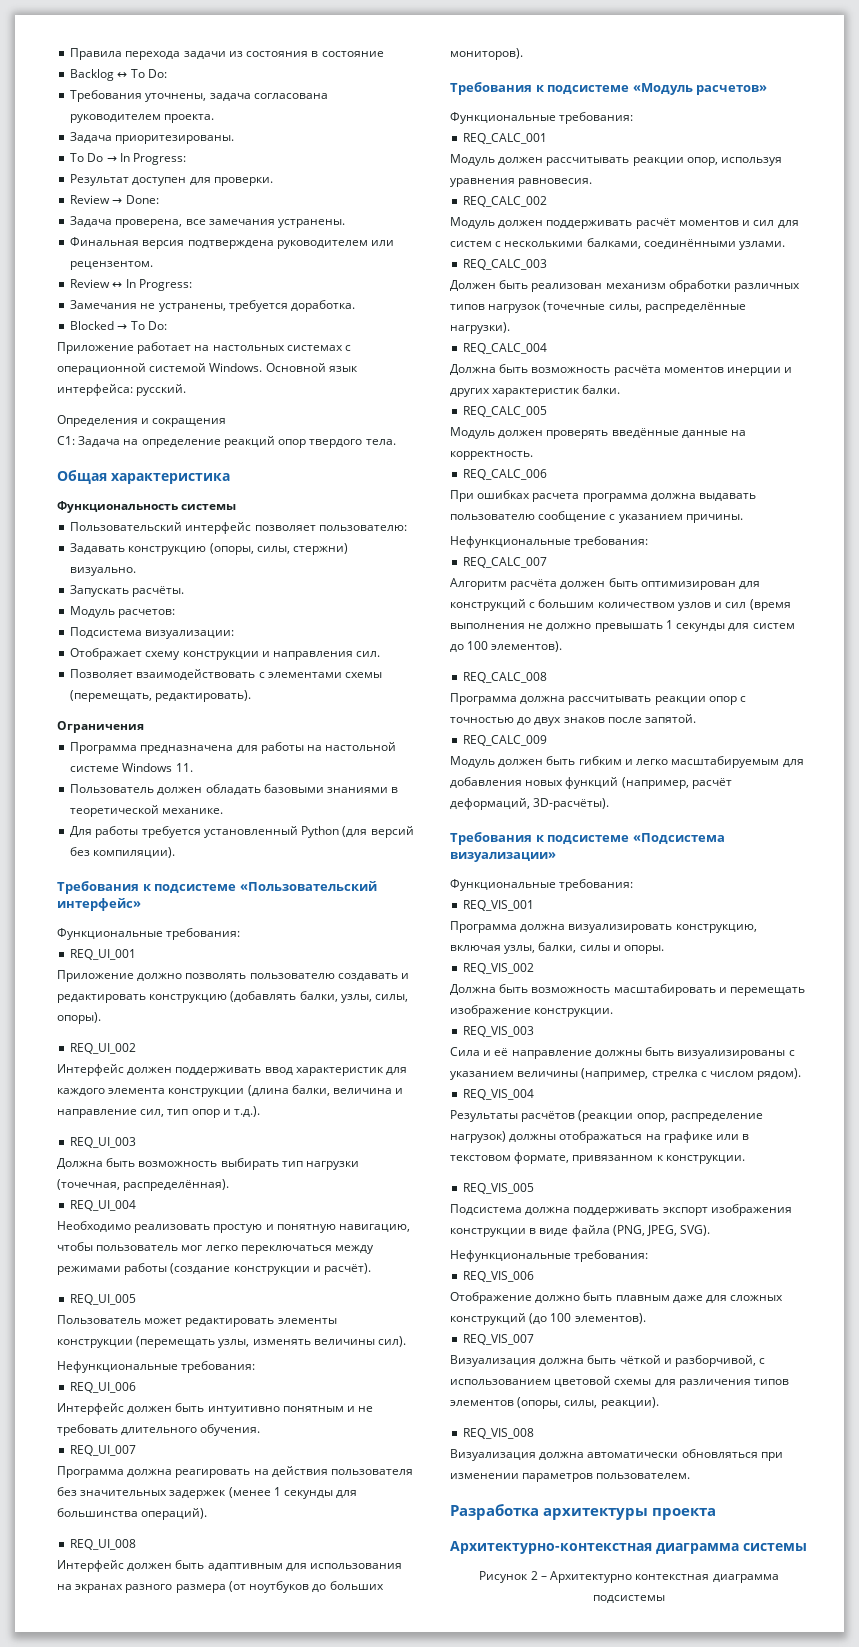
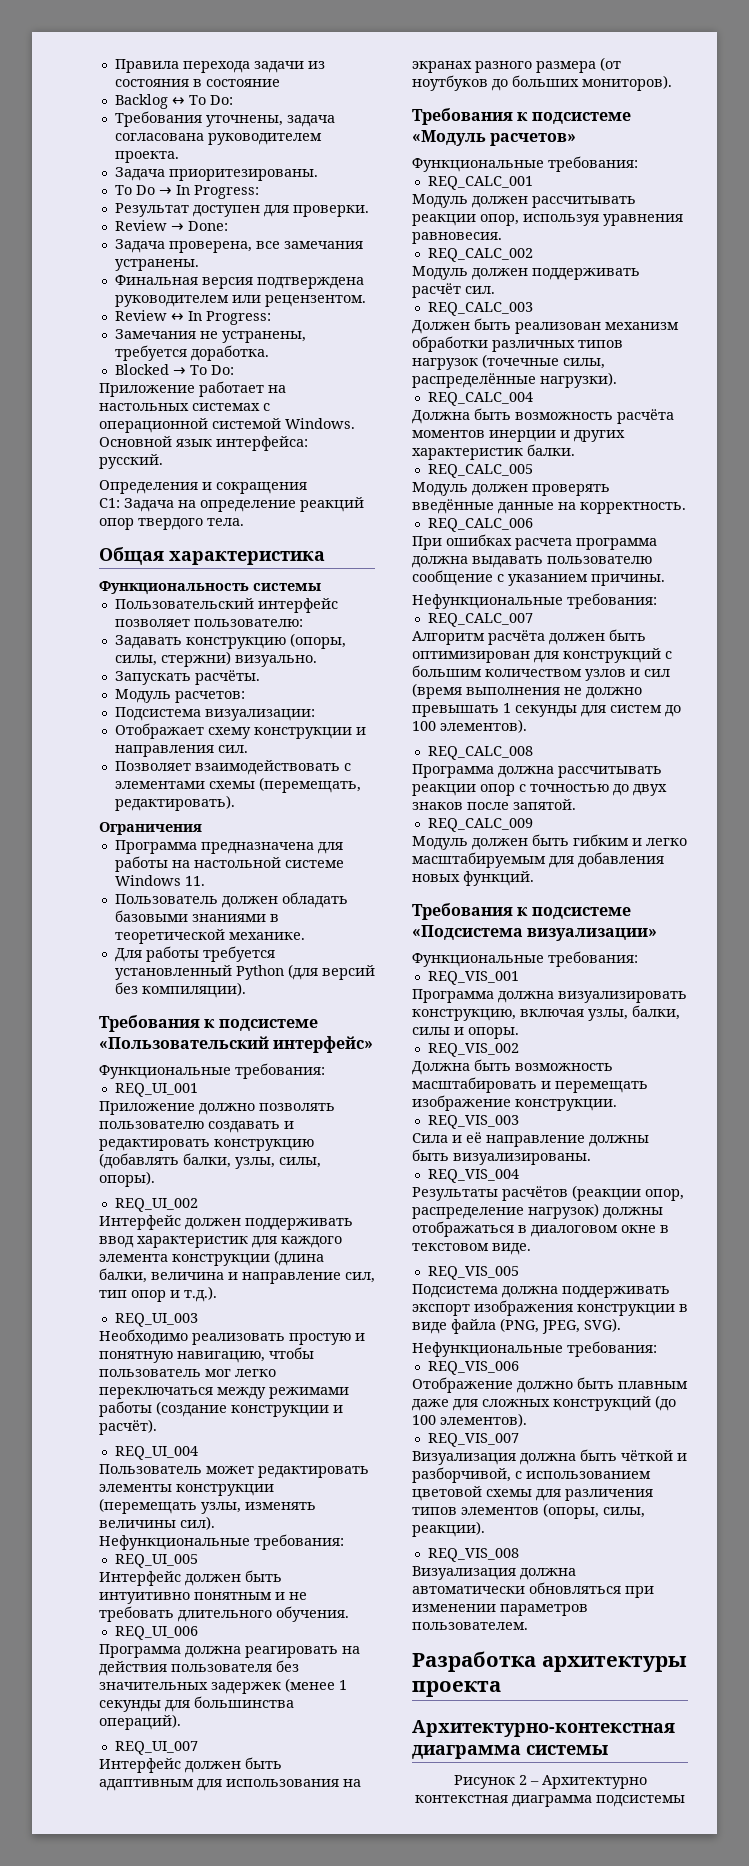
[57,1158,360,1170] [57,1179,230,1191] [70,1200,137,1211] // Должна быть возможность выбирать тип нагрузки (точечная, распределённая). // REQ_UI_004 -> (198, 1320) none
[70,1294,137,1305] REQ_UI_005 -> [114,1446,198,1460] REQ_UI_004
[70,1382,137,1393] REQ_UI_006 -> [114,1554,198,1568] REQ_UI_005
[70,1445,137,1456] REQ_UI_007 -> [114,1626,198,1640] REQ_UI_006
[70,1539,137,1550] REQ_UI_008 -> [114,1741,198,1755] REQ_UI_007
[678,220,799,228] [450,238,786,250] моментов и сил для систем с несколькими балками, соединёнными узлами. -> [465,286,495,294] сил.
[565,777,732,789] [450,798,610,810] функций (например, расчёт деформаций, 3D-расчёты). -> [463,871,534,886] функций.
[677,1050,795,1059] [450,1068,802,1080] визуализированы с указанием величины (например, стрелка с числом рядом). -> [453,1153,591,1165] визуализированы.
[645,1131,750,1143] [450,1152,745,1164] на графике или в текстовом формате, привязанном к конструкции. -> [518,1225,669,1237] [412,1243,531,1255] в диалоговом окне в текстовом виде.

